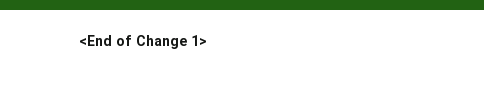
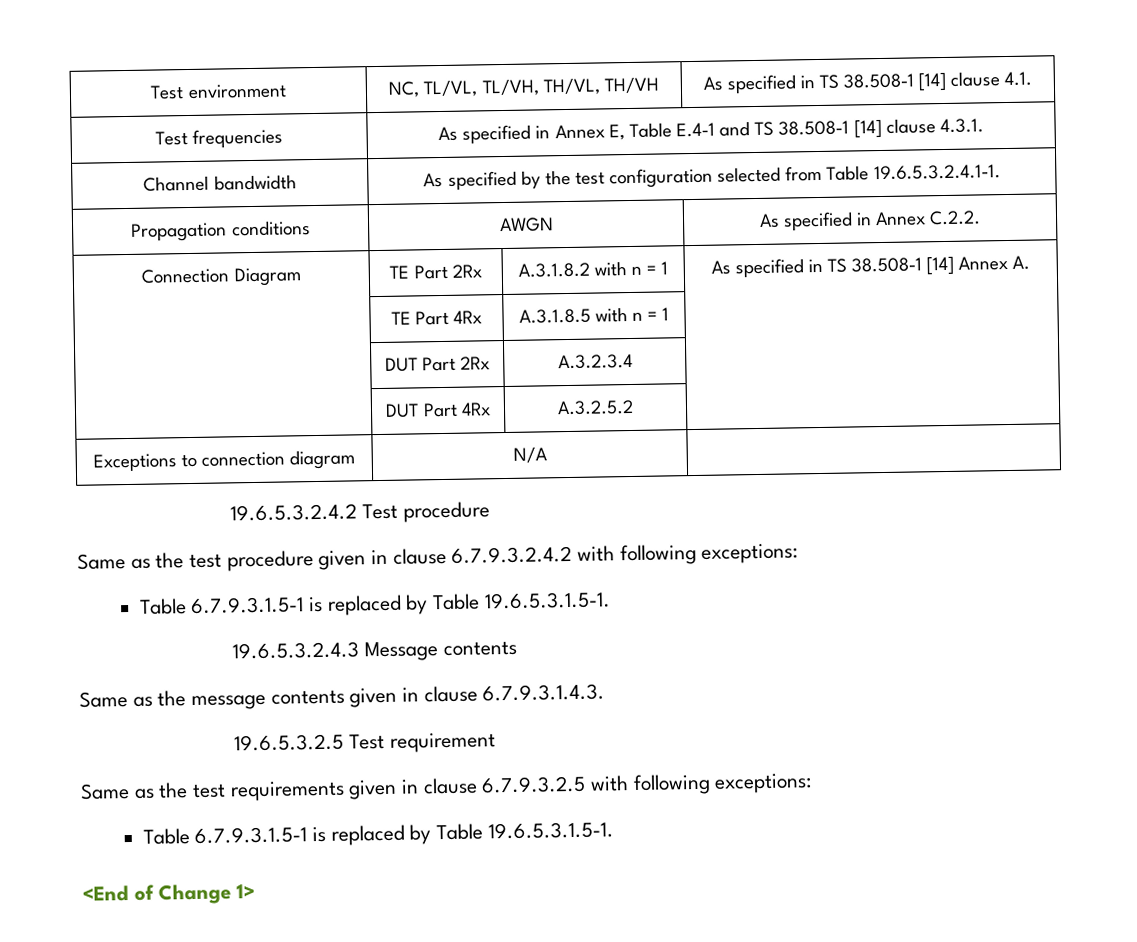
(79, 40) none -> [150,83,287,100] [388,76,660,98] [702,71,1033,94] [154,128,284,148] [438,118,984,144] [143,174,297,192] [423,164,1001,190] [131,220,311,242] [498,217,554,233] [758,210,982,231] [141,267,302,287] [389,264,482,280] [517,261,669,278] [710,255,1031,278] [390,310,483,326] [518,307,670,324] [384,356,491,372] [557,353,633,370] [385,402,491,418] [557,399,634,416] [92,449,356,472] [512,446,547,463] [230,501,490,523] [77,543,799,572] [138,591,611,616] [232,640,517,662] [79,683,606,711] [234,732,496,753] [80,773,813,802] [142,821,614,846] Test environment | NC, TL/VL, TL/VH, TH/VL, TH/VH | As specified in TS 38.508-1 [14] clause 4.1. // Test frequencies | As specified in Annex E, Table E.4-1 and TS 38.508-1 [14] clause 4.3.1. // Channel bandwidth | As specified by the test configuration selected from Table 19.6.5.3.2.4.1-1. // Propagation conditions | AWGN | As specified in Annex C.2.2. // Connection Diagram | TE Part 2Rx | A.3.1.8.2 with n = 1 | As specified in TS 38.508-1 [14] Annex A. // | TE Part 4Rx | A.3.1.8.5 with n = 1 | // | DUT Part 2Rx | A.3.2.3.4 | // | DUT Part 4Rx | A.3.2.5.2 | // Exceptions to connection diagram | N/A | // 19.6.5.3.2.4.2 Test procedure // Same as the test procedure given in clause 6.7.9.3.2.4.2 with following exceptions: // Table 6.7.9.3.1.5-1 is replaced by Table 19.6.5.3.1.5-1. // 19.6.5.3.2.4.3 Message contents // Same as the message contents given in clause 6.7.9.3.1.4.3. // 19.6.5.3.2.5 Test requirement // Same as the test requirements given in clause 6.7.9.3.2.5 with following exceptions: // Table 6.7.9.3.1.5-1 is replaced by Table 19.6.5.3.1.5-1. //

